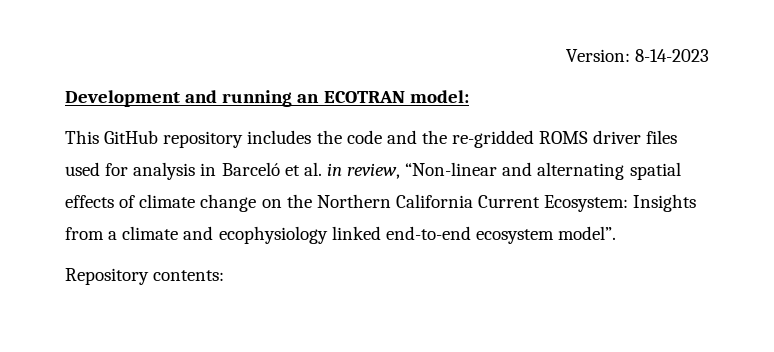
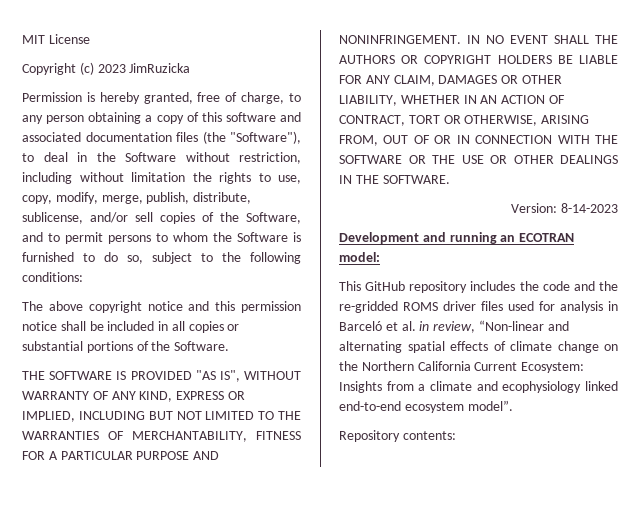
(565, 55) none -> [22,34,90,44] [22,62,191,75] [22,92,301,104] [22,112,301,124] [22,131,301,144] [22,152,301,164] [22,172,301,184] [22,192,252,204] [22,212,301,224] [22,232,301,244] [22,252,301,264] [22,272,83,282] [22,301,301,313] [22,321,240,333] [22,341,230,353] [22,370,301,382] [22,391,245,402] [22,411,302,422] [22,431,301,442] [22,451,220,460] [339,35,618,44] [339,55,618,64] [339,75,562,86] [339,95,565,106] [339,115,590,126] [339,135,618,146] [339,155,618,164] [339,175,450,184] MIT License // Copyright (c) 2023 JimRuzicka // Permission is hereby granted, free of charge, to any person obtaining a copy of this software and associated documentation files (the "Software"), to deal in the Software without restriction, including without limitation the rights to use, copy, modify, merge, publish, distribute, sublicense, and/or sell copies of the Software, and to permit persons to whom the Software is furnished to do so, subject to the following conditions: // The above copyright notice and this permission notice shall be included in all copies or substantial portions of the Software. // THE SOFTWARE IS PROVIDED "AS IS", WITHOUT WARRANTY OF ANY KIND, EXPRESS OR IMPLIED, INCLUDING BUT NOT LIMITED TO THE WARRANTIES OF MERCHANTABILITY, FITNESS FOR A PARTICULAR PURPOSE AND NONINFRINGEMENT. IN NO EVENT SHALL THE AUTHORS OR COPYRIGHT HOLDERS BE LIABLE FOR ANY CLAIM, DAMAGES OR OTHER LIABILITY, WHETHER IN AN ACTION OF CONTRACT, TORT OR OTHERWISE, ARISING FROM, OUT OF OR IN CONNECTION WITH THE SOFTWARE OR THE USE OR OTHER DEALINGS IN THE SOFTWARE. //

